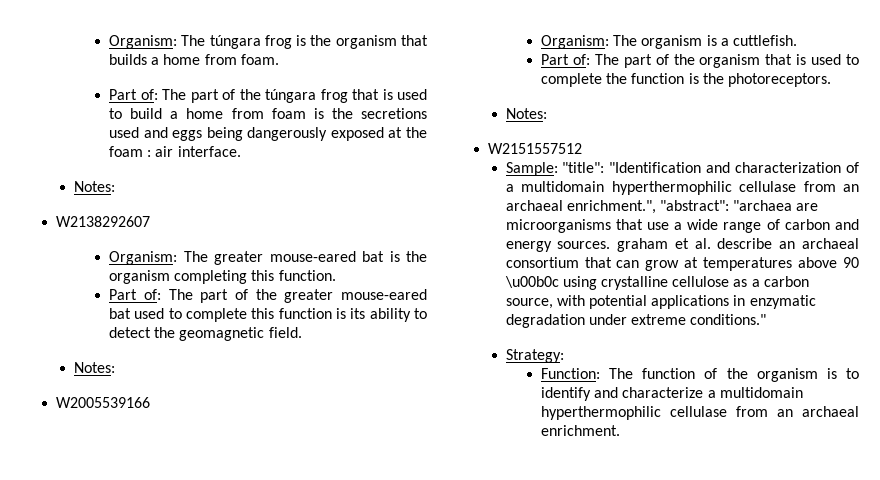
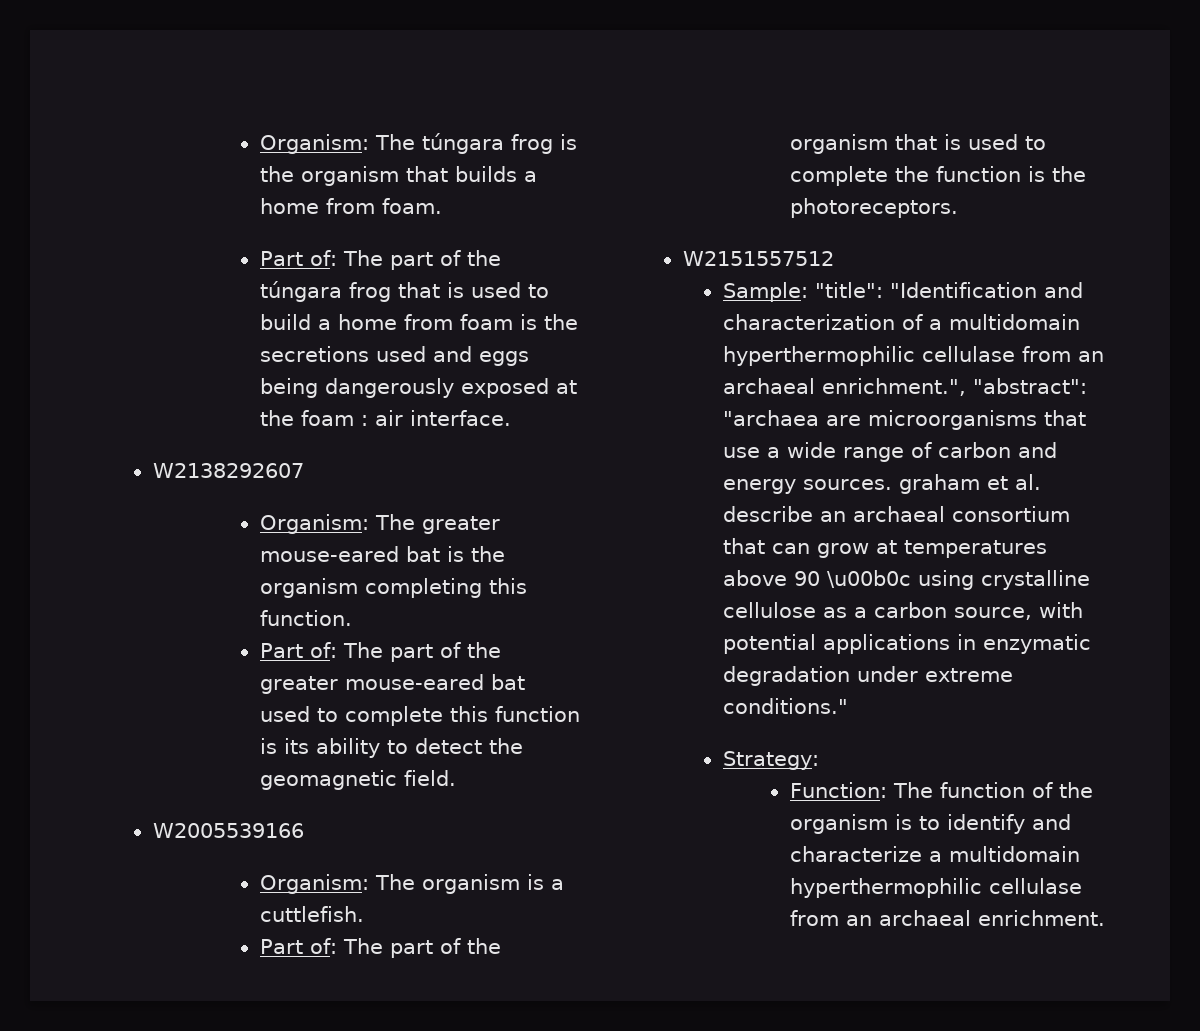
[73,181,115,192] // Notes: -> (511, 418) none
[73,362,115,373] // Notes: -> (456, 778) none
[505,108,547,119] // Notes: -> (958, 208) none

